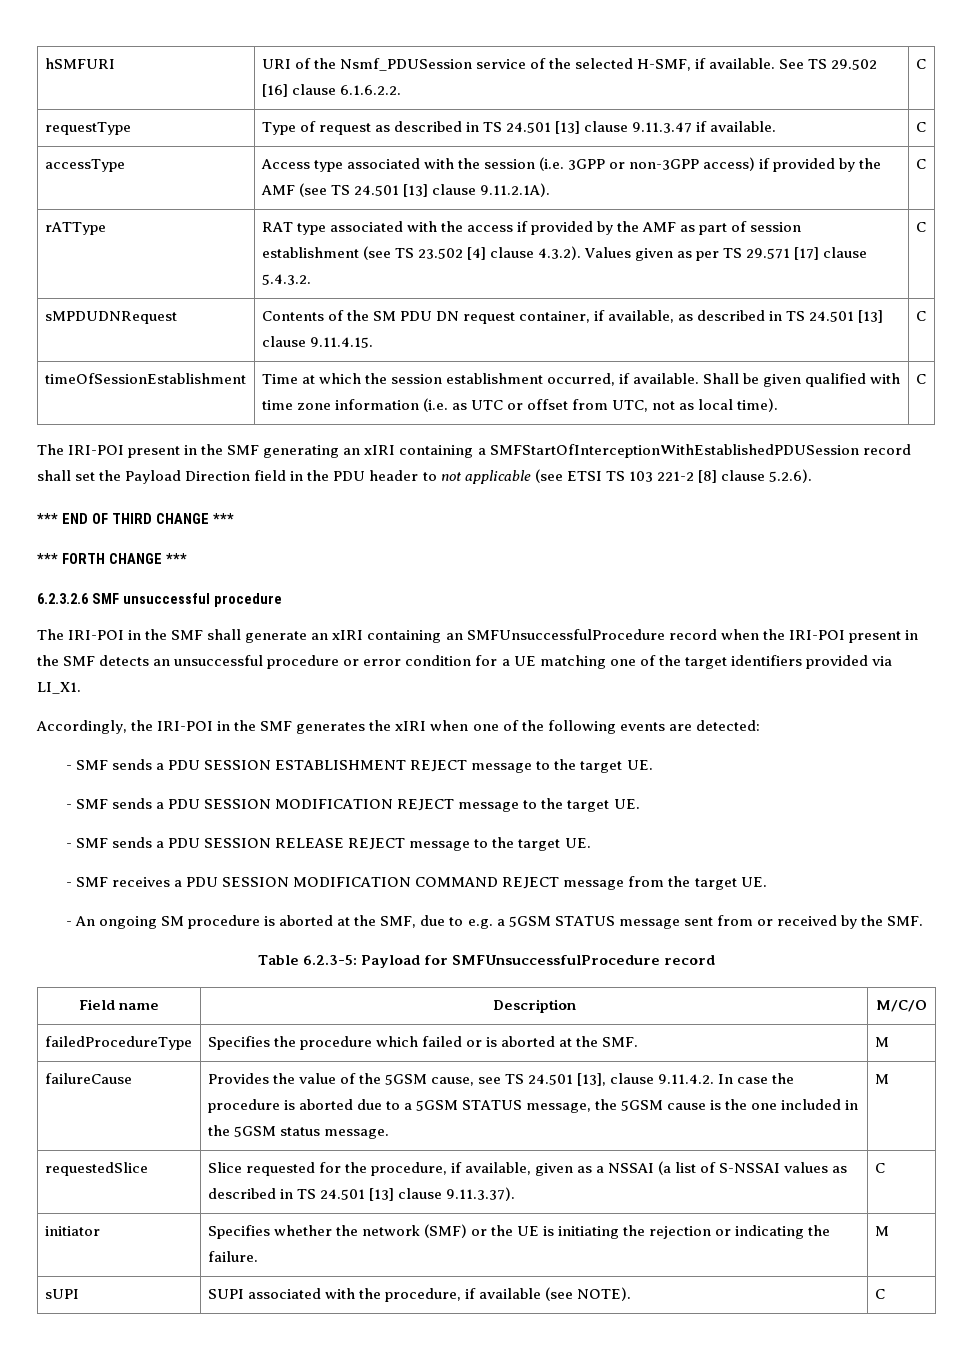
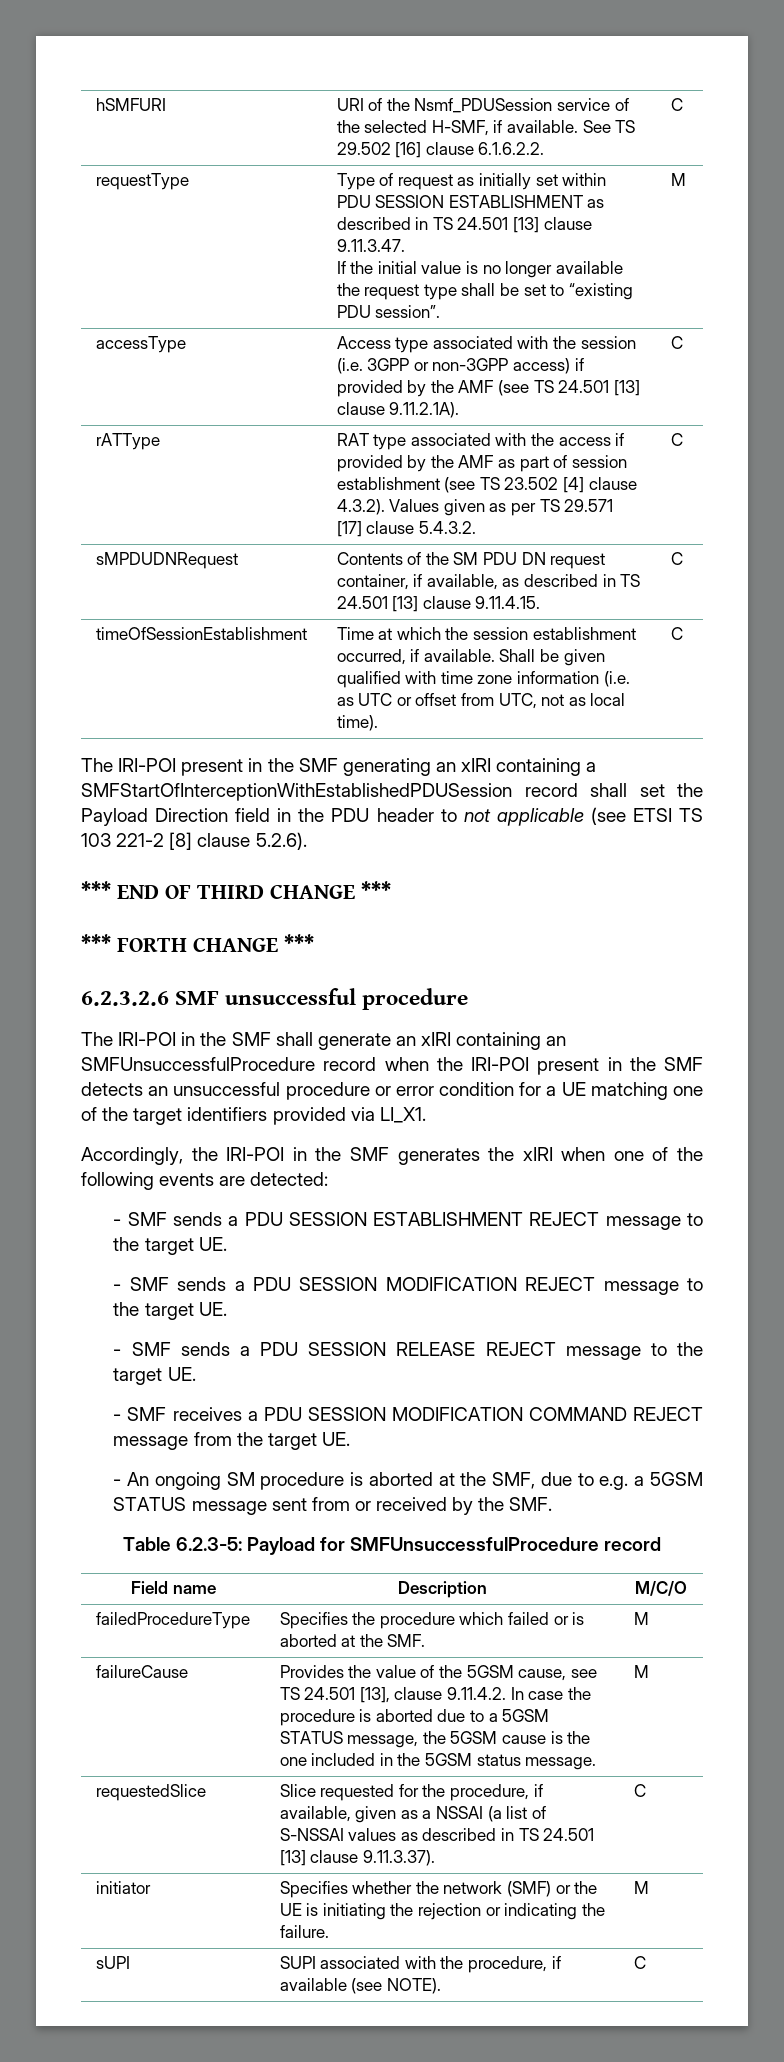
[393,121,777,134] [915,122,926,132] described in TS 24.501 [13] clause 9.11.3.47 if available. | C -> [478,173,607,190] [336,195,605,208] [336,217,592,233] [336,239,405,252] [336,261,623,278] [336,283,633,300] [336,305,441,318] [670,173,686,186] initially set within PDU SESSION ESTABLISHMENT as described in TS 24.501 [13] clause 9.11.3.47. // If the initial value is no longer available the request type shall be set to “existing PDU session”. | M

